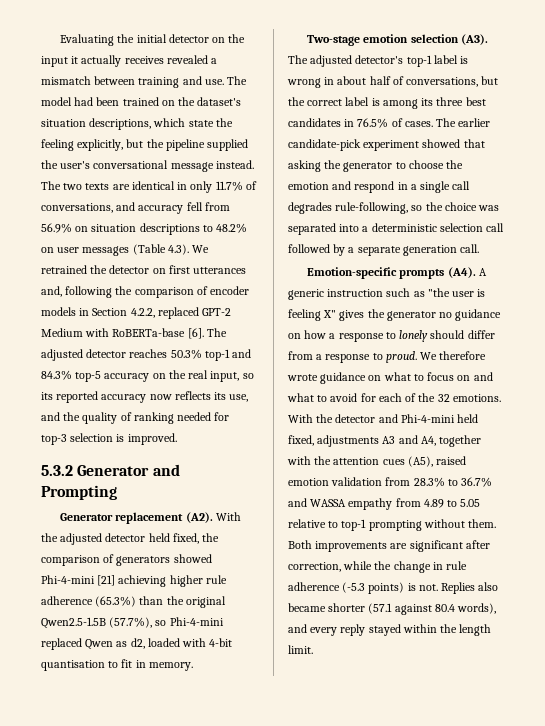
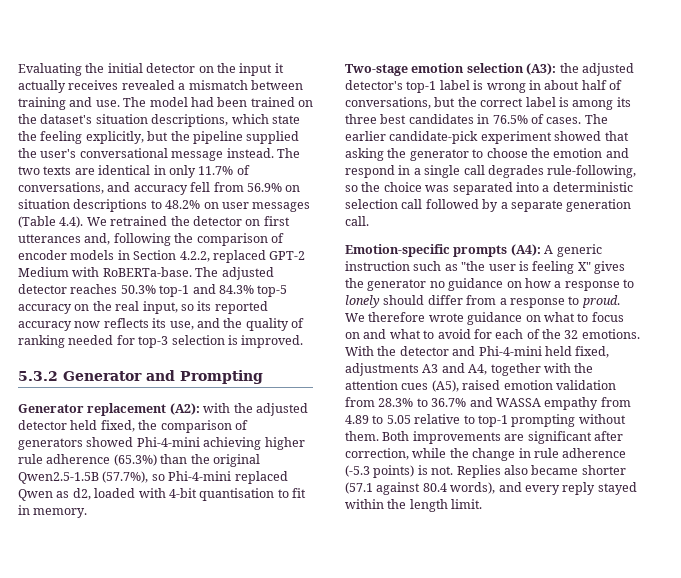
[167,244,189,255] 4.3). -> [59,216,84,228] 4.4).
[112,328,204,339] RoBERTa-base [6]. -> [102,267,192,277] RoBERTa-base.
[185,512,241,523] (A2). With -> [169,403,231,415] (A2): with
[97,575,116,586] [21] -> (200, 442) none
[460,34,488,45] [288,55,308,64] (A3). The -> [526,63,579,75] (A3): the
[447,267,476,278] (A4). -> [510,244,541,256] (A4):

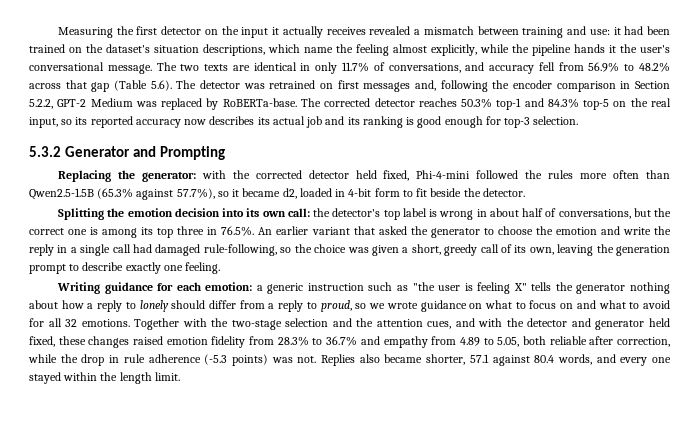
[18,63,143,76] Evaluating the initial -> [58,26,158,38] Measuring the first
[95,97,188,107] use. The model -> [589,27,621,35] use: it
[271,115,300,124] state -> [304,47,333,53] name
[85,131,300,144] explicitly, but the pipeline supplied -> [393,44,616,56] almost explicitly, while the pipeline hands it
[171,148,274,161] message instead. -> [107,64,152,74] message.
[285,185,301,192] [18,199,311,212] [18,216,242,228] on situation descriptions to 48.2% on user messages (Table 4.4). We retrained the detector -> [624,62,671,72] [29,80,316,92] to 48.2% across that gap (Table 5.6). The detector was retrained
[18,234,81,243] utterances -> [363,82,411,92] messages
[196,233,284,246] [18,250,306,263] [18,267,100,277] comparison of encoder models in Section 4.2.2, replaced GPT-2 Medium with -> [513,80,670,92] [29,98,219,110] encoder comparison in Section 5.2.2, GPT-2 Medium was replaced by
[221,267,274,280] adjusted -> [324,98,371,107] corrected
[18,304,72,314] accuracy -> (610, 104) none
[103,318,304,331] [18,335,304,348] reflects its use, and the quality of ranking needed for top-3 selection is improved. -> [209,116,579,128] describes its actual job and its ranking is good enough for top-3 selection.
[18,403,308,416] Generator replacement (A2): with the adjusted -> [58,170,302,182] Replacing the generator: with the corrected
[138,420,248,433] [18,437,305,450] [18,454,260,467] [18,471,288,484] [18,488,306,501] [18,505,88,518] [345,63,634,76] [345,80,437,93] the comparison of generators showed Phi-4-mini achieving higher rule adherence (65.3%) than the original Qwen2.5-1.5B (57.7%), so Phi-4-mini replaced Qwen as d2, loaded with 4-bit quantisation to fit in memory. // Two-stage emotion selection (A3): the adjusted detector's top-1 -> [416,170,670,179] [29,188,525,200] [58,208,400,220] Phi-4-mini followed the rules more often than Qwen2.5-1.5B (65.3% against 57.7%), so it became d2, loaded in 4-bit form to fit beside the detector. // Splitting the emotion decision into its own call: the detector's top
[525,97,556,107] label -> [68,229,88,235] one
[345,114,608,124] [345,131,629,144] [345,148,384,161] three best candidates in 76.5% of cases. The earlier candidate-pick experiment showed that asking -> [157,226,407,238] top three in 76.5%. An earlier variant that asked
[345,165,395,178] respond -> [622,226,671,235] [29,244,54,256] write the reply
[487,165,544,178] degrades -> [133,244,201,256] had damaged
[452,182,633,195] [345,199,632,212] [345,216,369,226] [345,244,554,257] separated into a deterministic selection call followed by a separate generation call. // Emotion-specific prompts (A4): A -> [371,244,671,256] [29,262,221,274] [57,282,263,294] given a short, greedy call of its own, leaving the generation prompt to describe exactly one feeling. // Writing guidance for each emotion: a
[594,261,625,274] [345,278,522,291] gives the generator no guidance on -> [531,282,670,294] [29,300,58,309] tells the generator nothing about
[564,281,620,291] response -> [97,300,123,312] reply
[509,295,620,308] [345,312,426,322] response to proud. We therefore -> [278,300,386,312] reply to proud, so we
[495,329,640,339] [345,346,374,356] each of the 32 emotions. With -> [48,318,503,330] all 32 emotions. Together with the two-stage selection and the attention cues, and with
[478,346,610,358] [345,363,594,376] [345,380,459,392] Phi-4-mini held fixed, adjustments A3 and A4, together with the attention cues (A5), -> [595,318,670,330] [29,336,130,348] generator held fixed, these changes
[555,380,616,390] validation -> [211,336,246,348] fidelity
[495,398,541,407] WASSA -> (380, 340) none
[386,414,626,427] [345,431,592,444] 5.05 relative to top-1 prompting without them. Both improvements are significant -> [497,336,587,347] 5.05, both reliable
[472,448,516,461] change -> [81,354,105,366] drop
[417,465,428,475] is -> [271,357,293,363] was
[581,465,626,475] [345,482,373,494] shorter (57.1 -> [426,354,489,365] shorter, 57.1
[450,482,496,494] words), -> [557,354,592,365] words,
[562,482,596,495] reply -> [652,357,671,363] one

